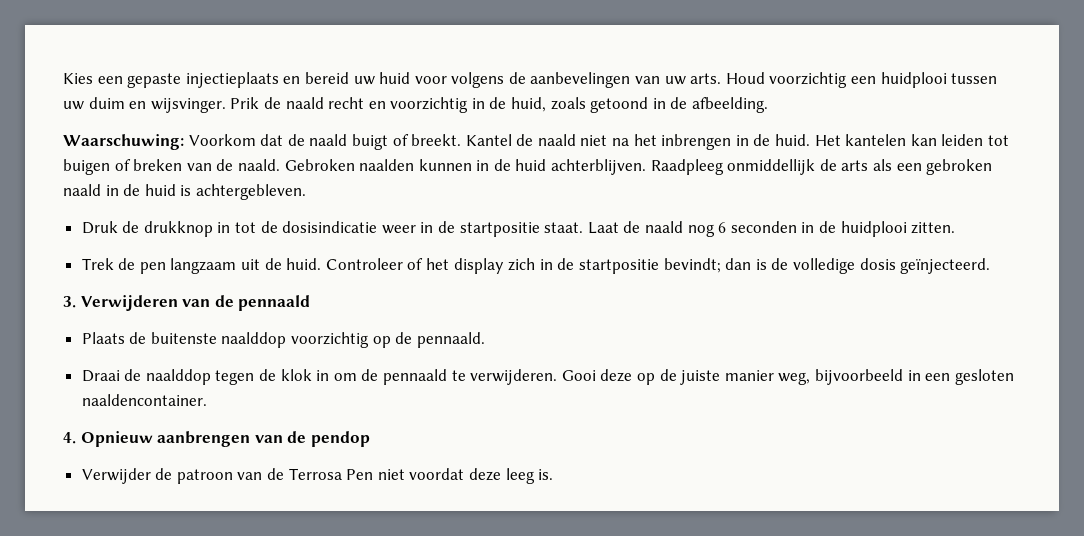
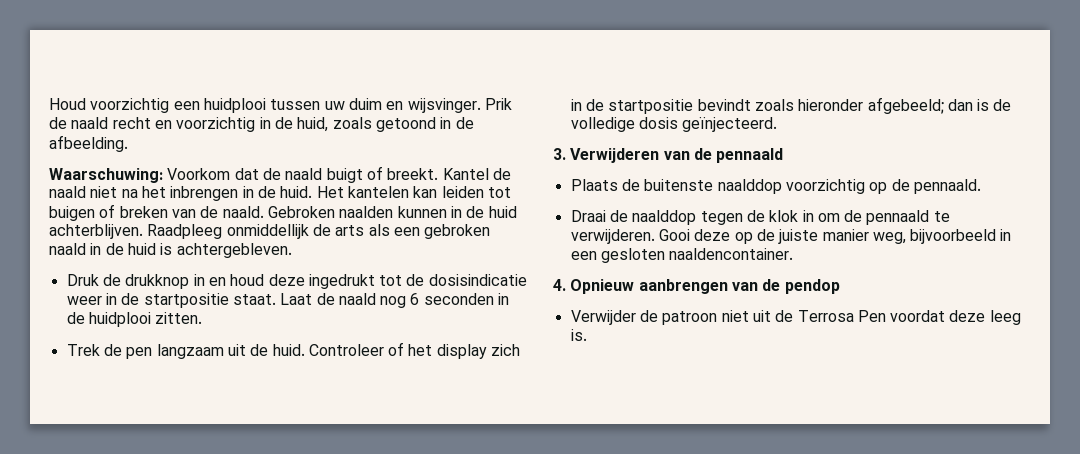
[63,72,722,88] Kies een gepaste injectieplaats en bereid uw huid voor volgens de aanbevelingen van uw arts. -> (49, 104) none
(231, 227) none -> [208,274,375,289] en houd deze ingedrukt
[663,258,721,273] bevindt; -> [697,97,944,114] bevindt zoals hieronder afgebeeld;
[237,472,263,480] van -> [721,310,771,322] niet uit
[377,469,405,480] niet -> (886, 316) none

